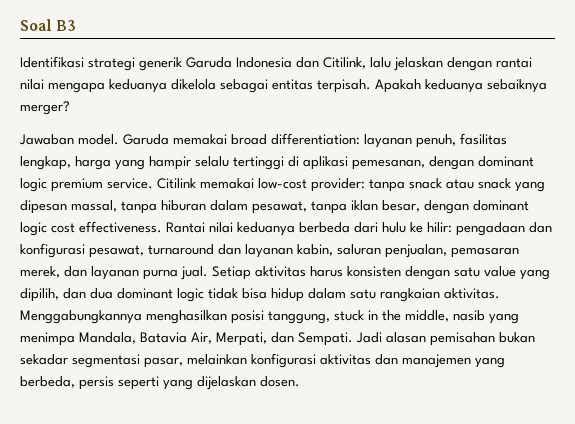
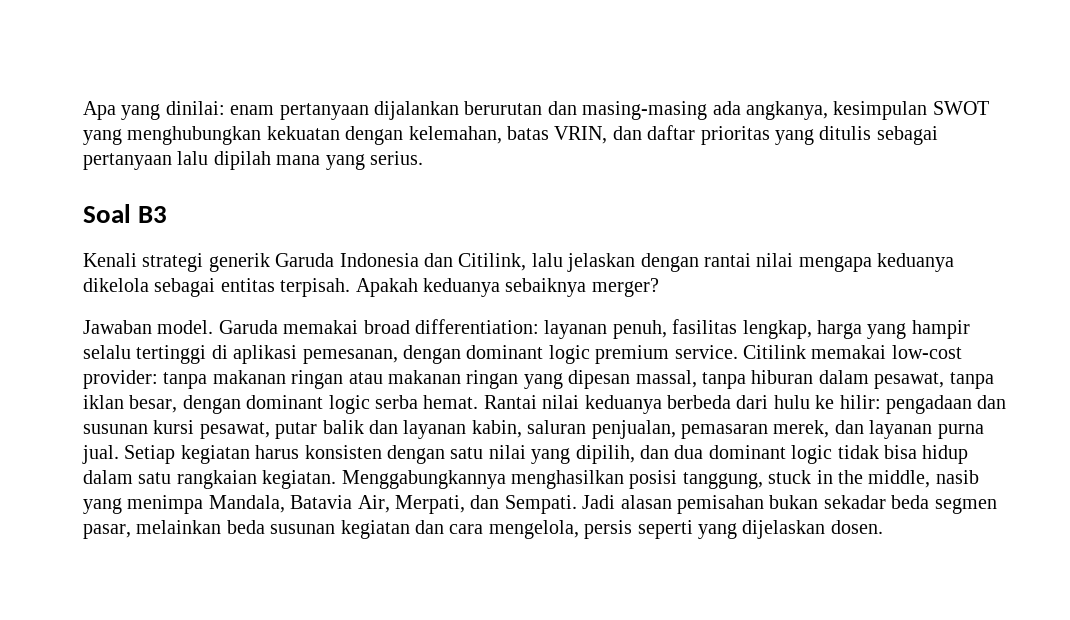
(20, 25) none -> [83,101,989,120] [83,125,938,145] [83,151,423,170] Apa yang dinilai: enam pertanyaan dijalankan berurutan dan masing-masing ada angkanya, kesimpulan SWOT yang menghubungkan kekuatan dengan kelemahan, batas VRIN, dan daftar prioritas yang ditulis sebagai pertanyaan lalu dipilah mana yang serius. //
[20,56,84,68] Identifikasi -> [83,253,137,267] Kenali
[409,178,511,189] snack atau snack -> [212,370,519,389] makanan ringan atau makanan ringan
[51,221,162,233] cost effectiveness. -> [375,395,479,409] serba hemat.
[20,243,214,258] konfigurasi pesawat, turnaround -> [83,420,364,439] susunan kursi pesawat, putar balik
[255,266,306,277] aktivitas -> [180,445,250,464] kegiatan
[484,266,516,277] value -> [488,445,526,459] nilai
[444,288,500,299] aktivitas. -> [262,470,337,489] kegiatan.
[72,353,505,368] [20,376,75,388] segmentasi pasar, melainkan konfigurasi aktivitas dan manajemen yang berbeda, -> [891,495,997,514] [83,520,579,539] beda segmen pasar, melainkan beda susunan kegiatan dan cara mengelola,

